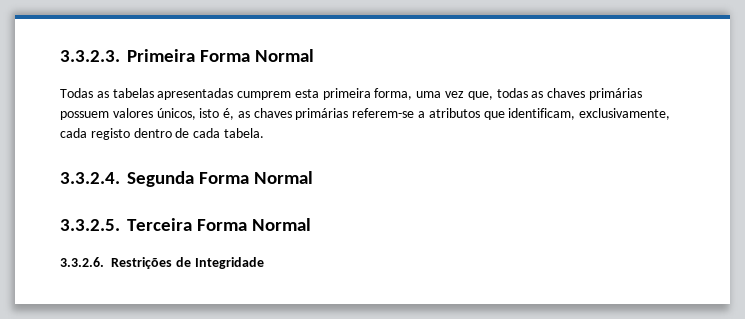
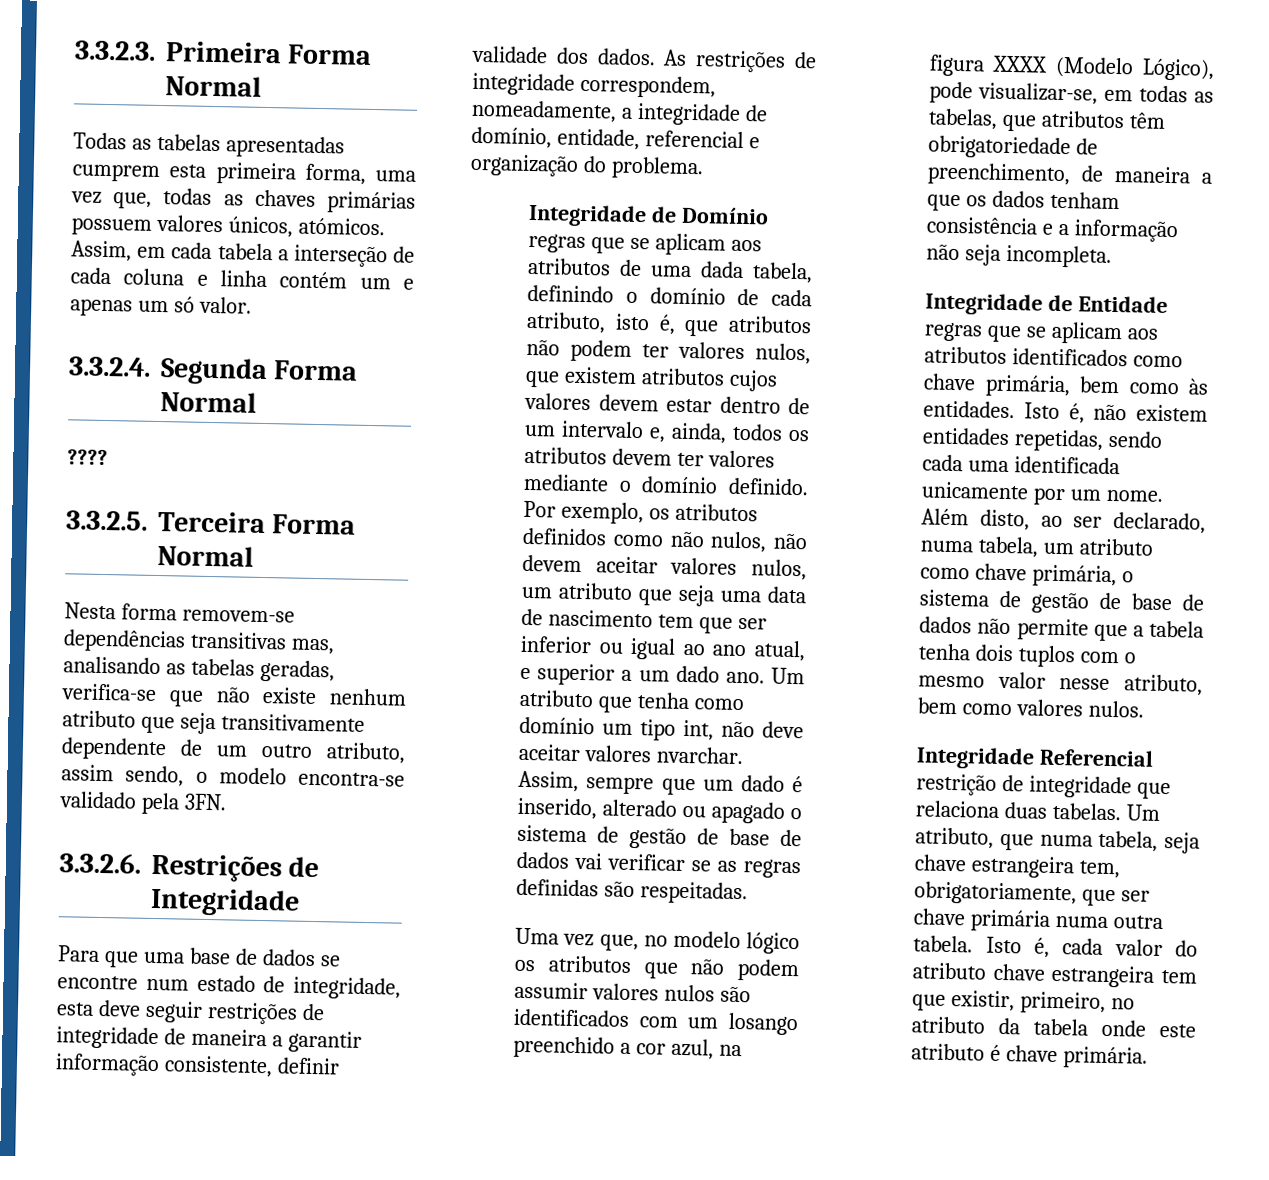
[199,108,671,120] [60,128,264,140] isto é, as chaves primárias referem-se a atributos que identificam, exclusivamente, cada registo dentro de cada tabela. -> [297,217,385,236] [71,240,415,268] [70,267,414,290] [70,296,252,317] atómicos. Assim, em cada tabela a interseção de cada coluna e linha contém um e apenas um só valor.
(314, 177) none -> [67,449,108,466] // ????
[60,257,264,269] 3.3.2.6. Restrições de Integridade -> [64,602,295,623] [63,629,335,655] [63,656,335,683] [61,683,407,707] [62,710,365,735] [61,737,406,764] [61,764,405,787] [59,791,227,815] [59,852,320,883] [150,887,300,917] [57,945,341,968] [57,974,401,1000] [56,999,325,1025] [56,1026,362,1053] [55,1053,340,1078] [471,45,817,73] [472,72,716,99] [471,99,768,126] [471,126,760,151] [470,153,704,180] [528,203,770,228] [528,233,762,256] [527,257,813,284] [527,284,812,307] [526,311,812,337] [526,339,811,365] [525,366,778,392] [524,392,810,415] [524,420,810,444] [524,446,775,468] [523,473,809,496] [523,500,758,525] [522,527,808,553] [522,554,807,581] [521,582,807,607] [521,608,767,634] [520,635,806,662] [520,663,805,686] [519,689,744,713] [519,716,804,741] [518,743,745,765] [518,770,803,796] [517,797,802,824] [517,824,802,850] [516,851,801,879] [516,878,749,905] [515,927,800,955] [514,955,800,982] [514,981,751,1003] [513,1008,799,1036] [513,1035,742,1060] [929,54,1215,81] [929,81,1214,105] [928,108,1166,132] [928,135,1099,160] [927,162,1212,187] [927,190,1120,212] [926,216,1179,243] [926,244,1113,268] [925,292,1169,316] [924,321,1159,345] [924,346,1184,368] [923,373,1209,398] [923,400,1208,424] [922,427,1164,452] [922,454,1121,475] [921,481,1163,506] [921,508,1206,534] [920,536,1154,558] [920,563,1134,588] [919,589,1205,614] [919,616,1204,642] [918,643,1136,668] [918,671,1203,696] [917,697,1144,718] [916,746,1155,770] [916,773,1171,800] [915,800,1161,821] [915,827,1200,854] [914,854,1121,879] [914,881,1151,907] [913,908,1163,932] [913,935,1198,958] [912,962,1197,988] [912,990,1135,1014] [911,1016,1196,1038] [911,1043,1148,1069] Nesta forma removem-se dependências transitivas mas, analisando as tabelas geradas, verifica-se que não existe nenhum atributo que seja transitivamente dependente de um outro atributo, assim sendo, o modelo encontra-se validado pela 3FN. // 3.3.2.6. Restrições de Integridade // Para que uma base de dados se encontre num estado de integridade, esta deve seguir restrições de integridade de maneira a garantir informação consistente, definir validade dos dados. As restrições de integridade correspondem, nomeadamente, a integridade de domínio, entidade, referencial e organização do problema. // Integridade de Domínio regras que se aplicam aos atributos de uma dada tabela, definindo o domínio de cada atributo, isto é, que atributos não podem ter valores nulos, que existem atributos cujos valores devem estar dentro de um intervalo e, ainda, todos os atributos devem ter valores mediante o domínio definido. Por exemplo, os atributos definidos como não nulos, não devem aceitar valores nulos, um atributo que seja uma data de nascimento tem que ser inferior ou igual ao ano atual, e superior a um dado ano. Um atributo que tenha como domínio um tipo int, não deve aceitar valores nvarchar. Assim, sempre que um dado é inserido, alterado ou apagado o sistema de gestão de base de dados vai verificar se as regras definidas são respeitadas. // Uma vez que, no modelo lógico os atributos que não podem assumir valores nulos são identificados com um losango preenchido a cor azul, na figura XXXX (Modelo Lógico), pode visualizar-se, em todas as tabelas, que atributos têm obrigatoriedade de preenchimento, de maneira a que os dados tenham consistência e a informação não seja incompleta. // Integridade de Entidade regras que se aplicam aos atributos identificados como chave primária, bem como às entidades. Isto é, não existem entidades repetidas, sendo cada uma identificada unicamente por um nome. Além disto, ao ser declarado, numa tabela, um atributo como chave primária, o sistema de gestão de base de dados não permite que a tabela tenha dois tuplos com o mesmo valor nesse atributo, bem como valores nulos. // Integridade Referencial restrição de integridade que relaciona duas tabelas. Um atributo, que numa tabela, seja chave estrangeira tem, obrigatoriamente, que ser chave primária numa outra tabela. Isto é, cada valor do atributo chave estrangeira tem que existir, primeiro, no atributo da tabela onde este atributo é chave primária.

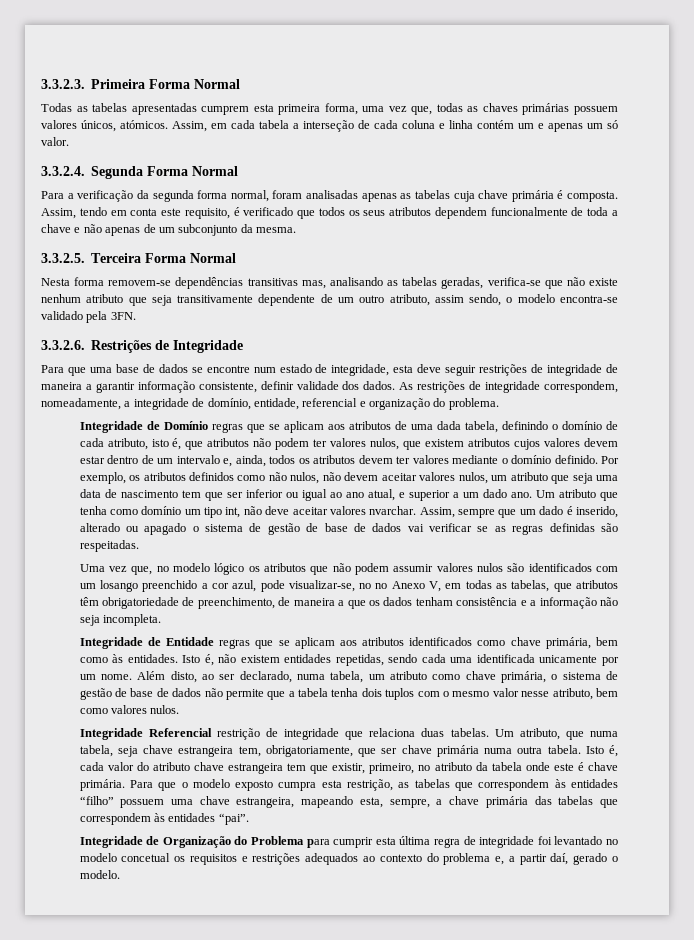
[67,449,108,466] ???? -> [41,190,618,202] [41,207,618,219] [41,224,296,236] Para a verificação da segunda forma normal, foram analisadas apenas as tabelas cuja chave primária é composta. Assim, tendo em conta este requisito, é verificado que todos os seus atributos dependem funcionalmente de toda a chave e não apenas de um subconjunto da mesma.
[718,1044,742,1057] [929,54,1215,81] [929,81,1099,105] na figura XXXX (Modelo Lógico), pode visualizar-se, -> [260,580,442,592] pode visualizar-se, no no Anexo V,
[911,1043,986,1061] atributo -> (574, 767) none
(1148, 1057) none -> [129,779,618,791] [79,796,618,808] [79,813,249,825] [79,836,618,848] [79,853,618,865] [79,870,120,879] Para que o modelo exposto cumpra esta restrição, as tabelas que correspondem às entidades “filho” possuem uma chave estrangeira, mapeando esta, sempre, a chave primária das tabelas que correspondem às entidades “pai”. // Integridade de Organização do Problema para cumprir esta última regra de integridade foi levantado no modelo concetual os requisitos e restrições adequados ao contexto do problema e, a partir daí, gerado o modelo.

